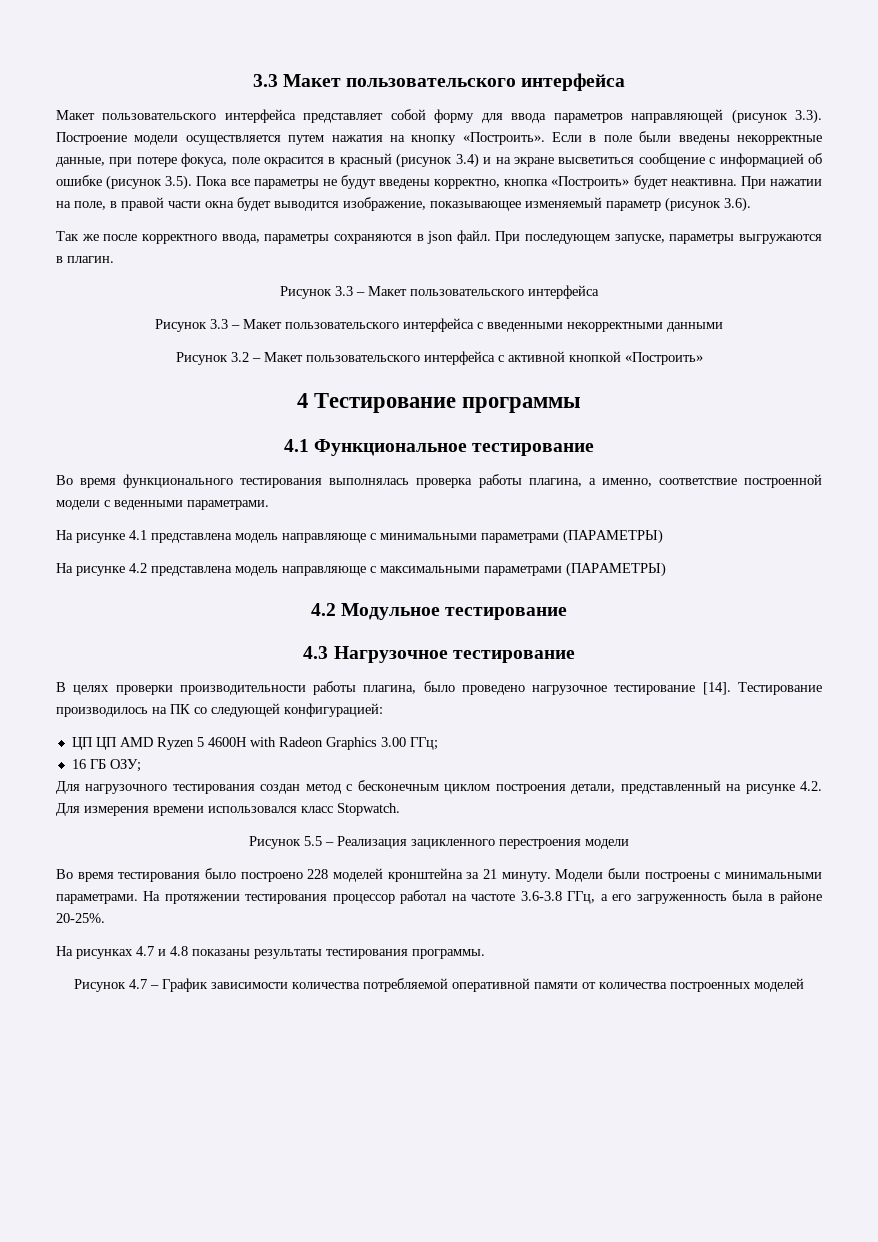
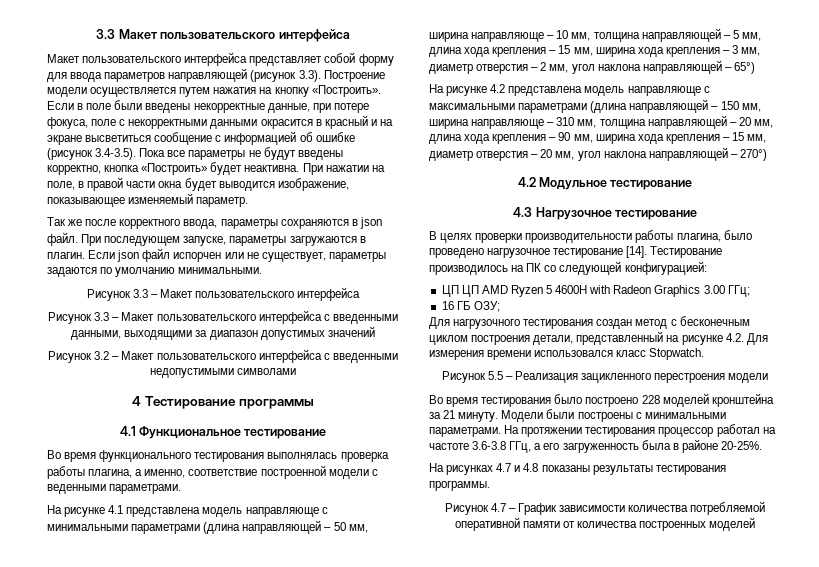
(260, 160) none -> [119,119,258,129] с некорректными данными
[396,153,479,168] (рисунок 3.4) -> (368, 122) none
[165,175,193,190] 3.5). -> [95,148,137,160] 3.4-3.5).
[606,197,751,212] параметр (рисунок 3.6). -> [196,197,249,207] параметр.
[739,234,822,244] выгружаются -> [289,236,357,246] загружаются
(114, 259) none -> [88,248,386,262] [47,267,263,277] Если json файл испорчен или не существует, параметры задаются по умолчанию минимальными.
[567,322,723,332] некорректными данными -> [71,326,375,340] данными, выходящими за диапазон допустимых значений
[507,351,703,365] активной кнопкой «Построить» -> [332,353,398,363] [149,368,297,378] введенными недопустимыми символами
[563,529,663,544] (ПАРАМЕТРЫ) -> [203,520,368,534] [429,28,761,42] [429,45,761,57] [429,60,755,74] (длина направляющей – 50 мм, ширина направляюще – 10 мм, толщина направляющей – 5 мм, длина хода крепления – 15 мм, ширина хода крепления – 3 мм, диаметр отверстия – 2 мм, угол наклона направляющей – 65°)
[566,562,666,577] (ПАРАМЕТРЫ) -> [590,99,761,113] [429,115,773,129] [429,132,767,144] [429,147,767,161] (длина направляющей – 150 мм, ширина направляюще – 310 мм, толщина направляющей – 20 мм, длина хода крепления – 90 мм, ширина хода крепления – 15 мм, диаметр отверстия – 20 мм, угол наклона направляющей – 270°)

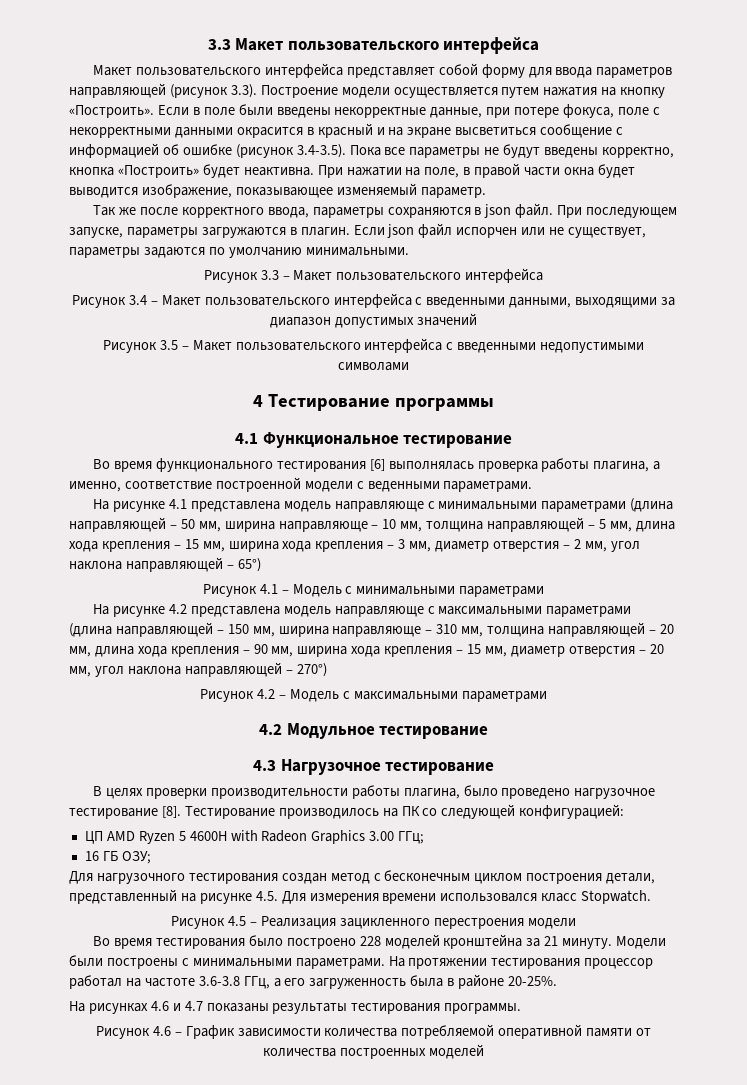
[94,312,110,321] 3.3 -> [128,295,147,305] 3.4
[94,351,110,360] 3.2 -> [159,340,178,350] 3.5
(265, 457) none -> [369,459,385,471] [6]
(755, 68) none -> [202,584,545,597] // Рисунок 4.1 – Модель с минимальными параметрами
(767, 155) none -> [200,689,547,702] // Рисунок 4.2 – Модель с максимальными параметрами
[626,246,648,258] [14]. -> [161,806,181,818] [8].
[461,285,479,297] ЦП -> (103, 837) none
[725,333,744,342] 4.2. -> [255,891,278,901] 4.5.
[487,371,503,380] 5.5 -> [228,916,247,926] 4.5
[496,463,539,472] 4.7 и 4.8 -> [150,1001,203,1011] 4.6 и 4.7
[490,503,506,512] 4.7 -> [152,1026,171,1036] 4.6

